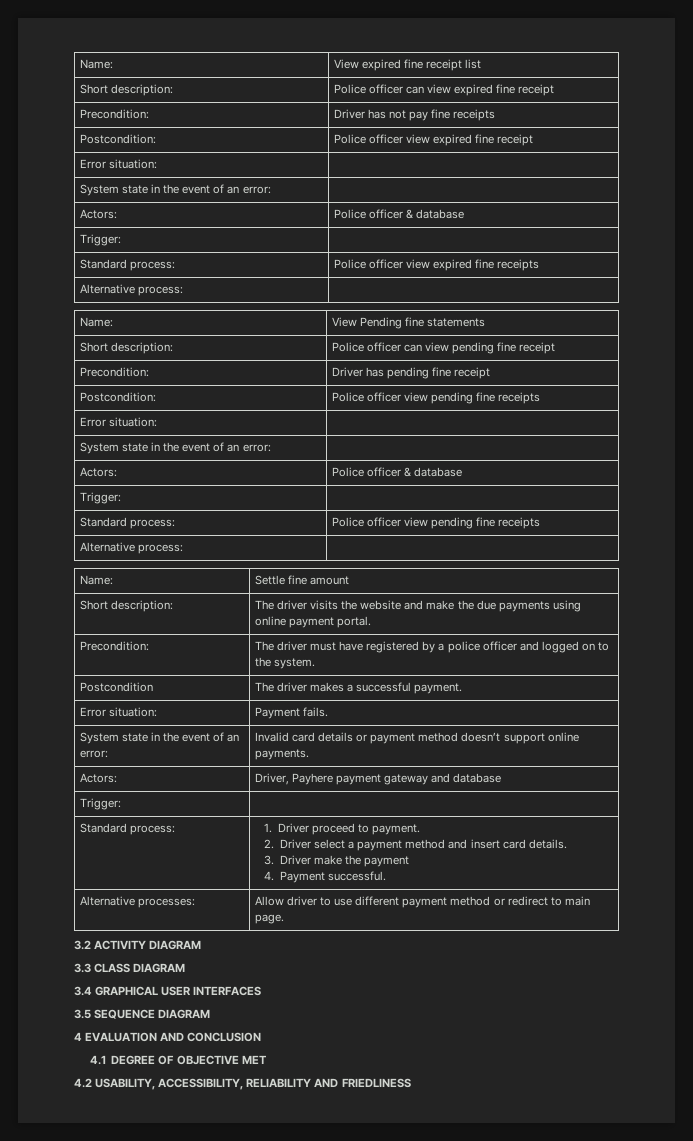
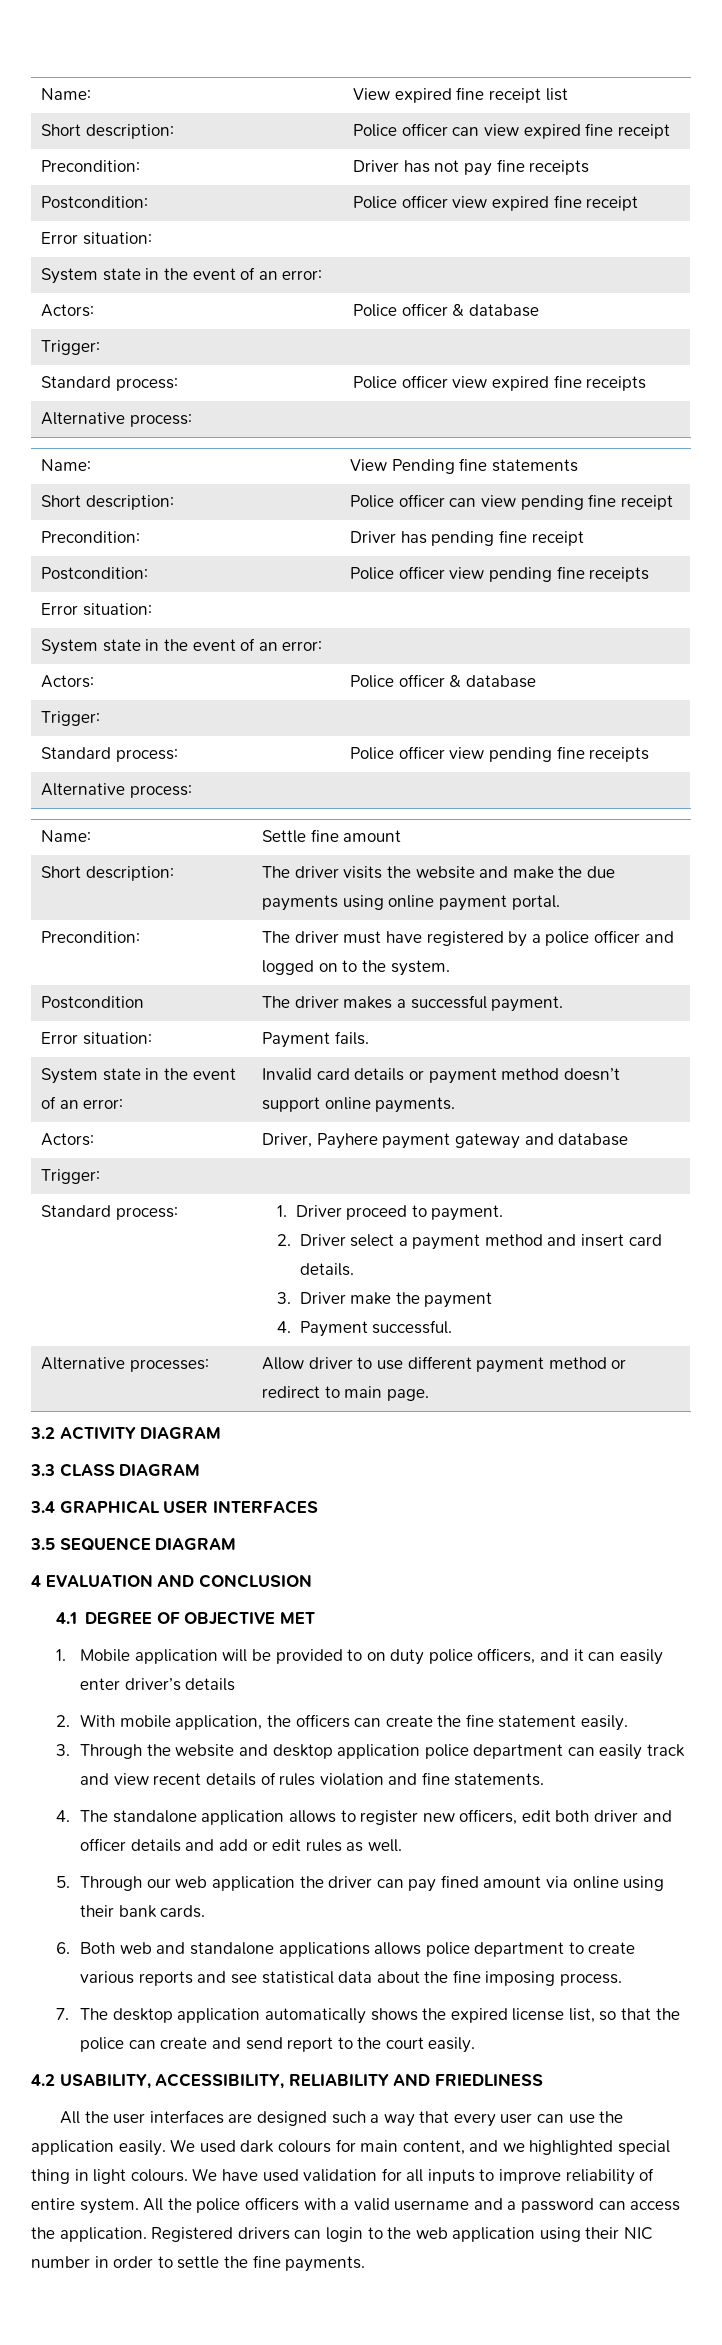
(267, 1059) none -> [55,1648,663,1665] [80,1678,236,1691] [55,1714,629,1731] [55,1744,686,1760] [80,1772,545,1786] [55,1809,672,1825] [80,1838,402,1852] [55,1875,665,1892] [80,1905,206,1918] [55,1942,636,1957] [80,1970,623,1986] [55,2008,680,2024] [80,2037,476,2053] // 1. Mobile application will be provided to on duty police officers, and it can easily enter driver’s details // 2. With mobile application, the officers can create the fine statement easily. // 3. Through the website and desktop application police department can easily track and view recent details of rules violation and fine statements. // 4. The standalone application allows to register new officers, edit both driver and officer details and add or edit rules as well. // 5. Through our web application the driver can pay fined amount via online using their bank cards. // 6. Both web and standalone applications allows police department to create various reports and see statistical data about the fine imposing process. // 7. The desktop application automatically shows the expired license list, so that the police can create and send report to the court easily.
(411, 1083) none -> [59,2110,624,2127] [31,2139,671,2156] [31,2168,655,2185] [31,2197,681,2214] [31,2227,654,2242] [31,2255,366,2272] // All the user interfaces are designed such a way that every user can use the application easily. We used dark colours for main content, and we highlighted special thing in light colours. We have used validation for all inputs to improve reliability of entire system. All the police officers with a valid username and a password can access the application. Registered drivers can login to the web application using their NIC number in order to settle the fine payments.

